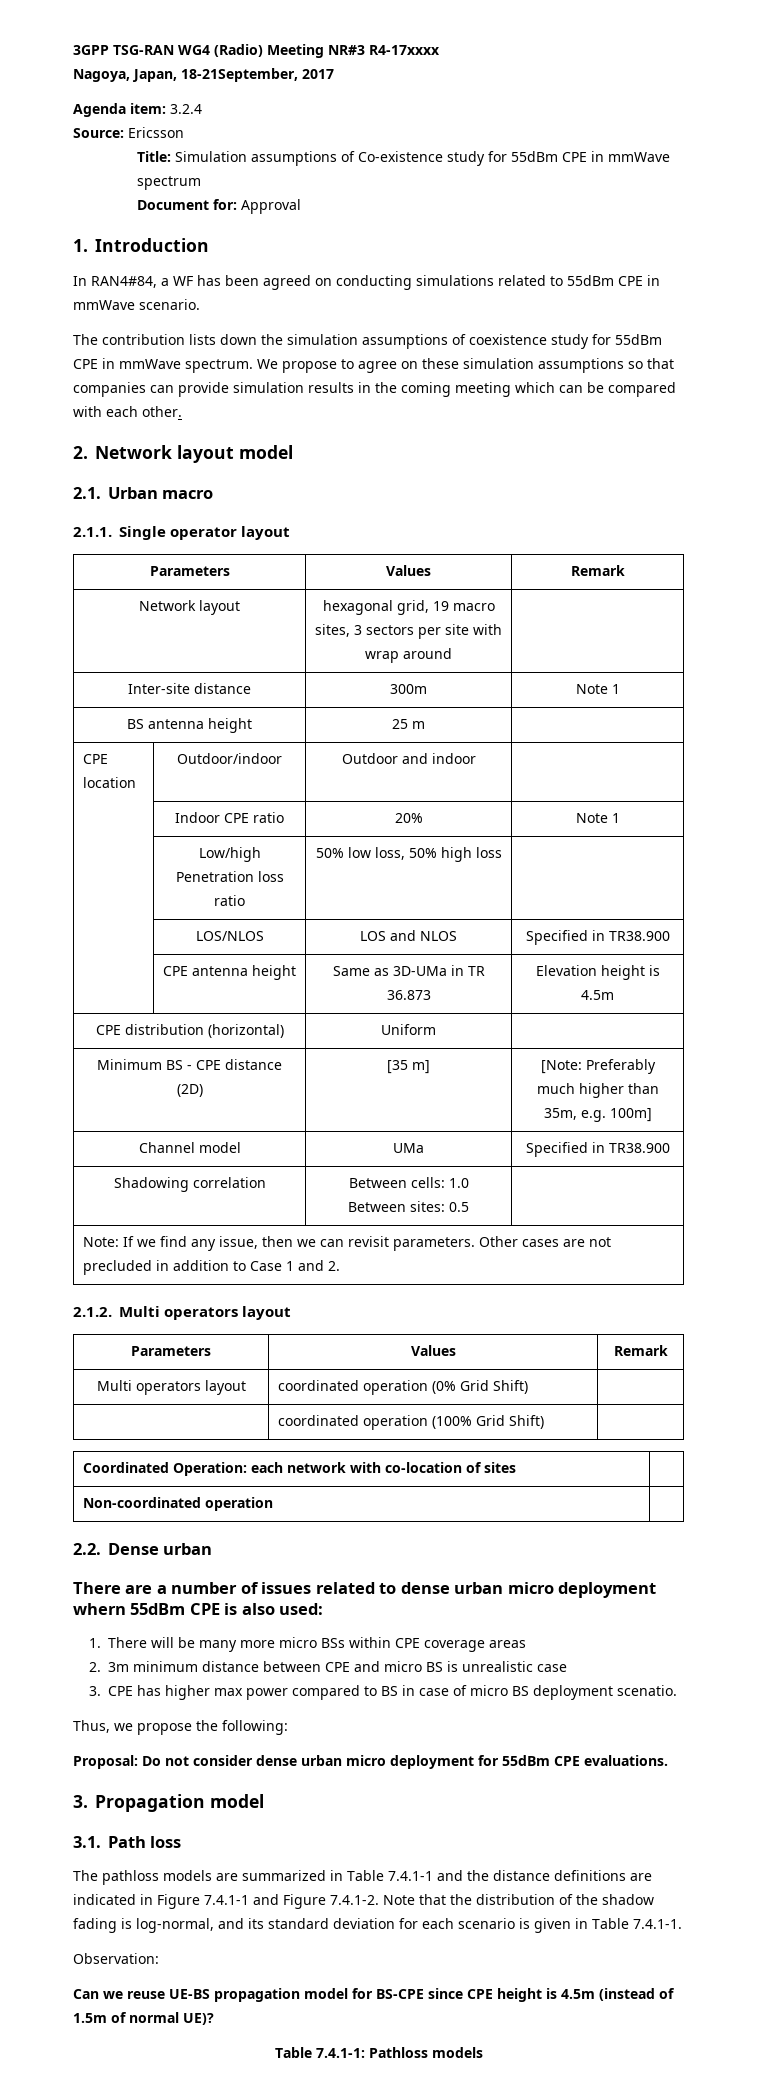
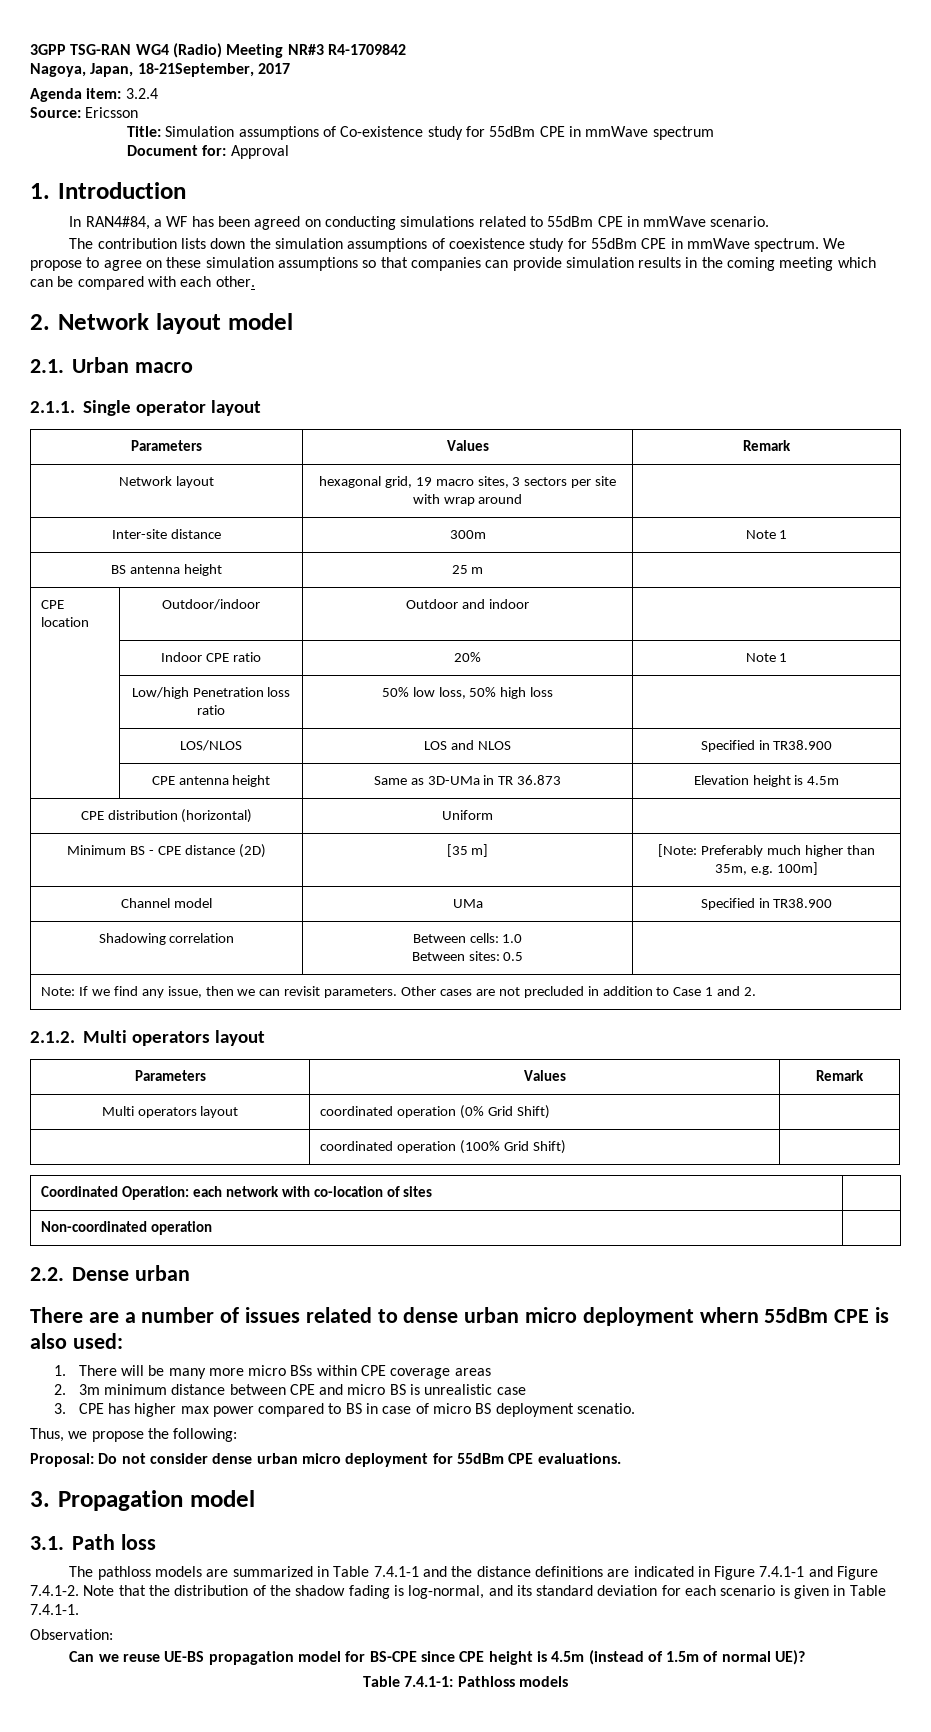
[369,45,440,55] R4-17xxxx -> [327,44,406,55] R4-1709842

